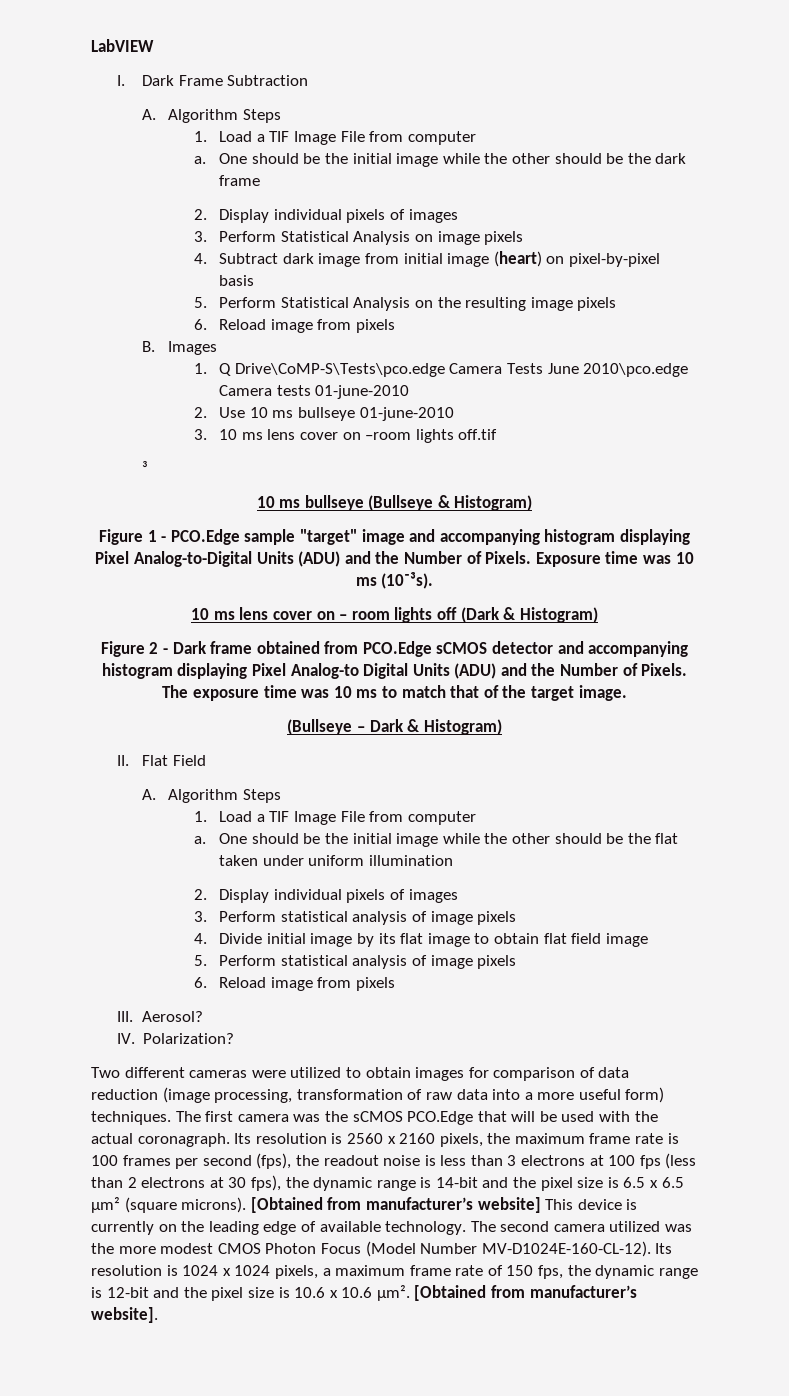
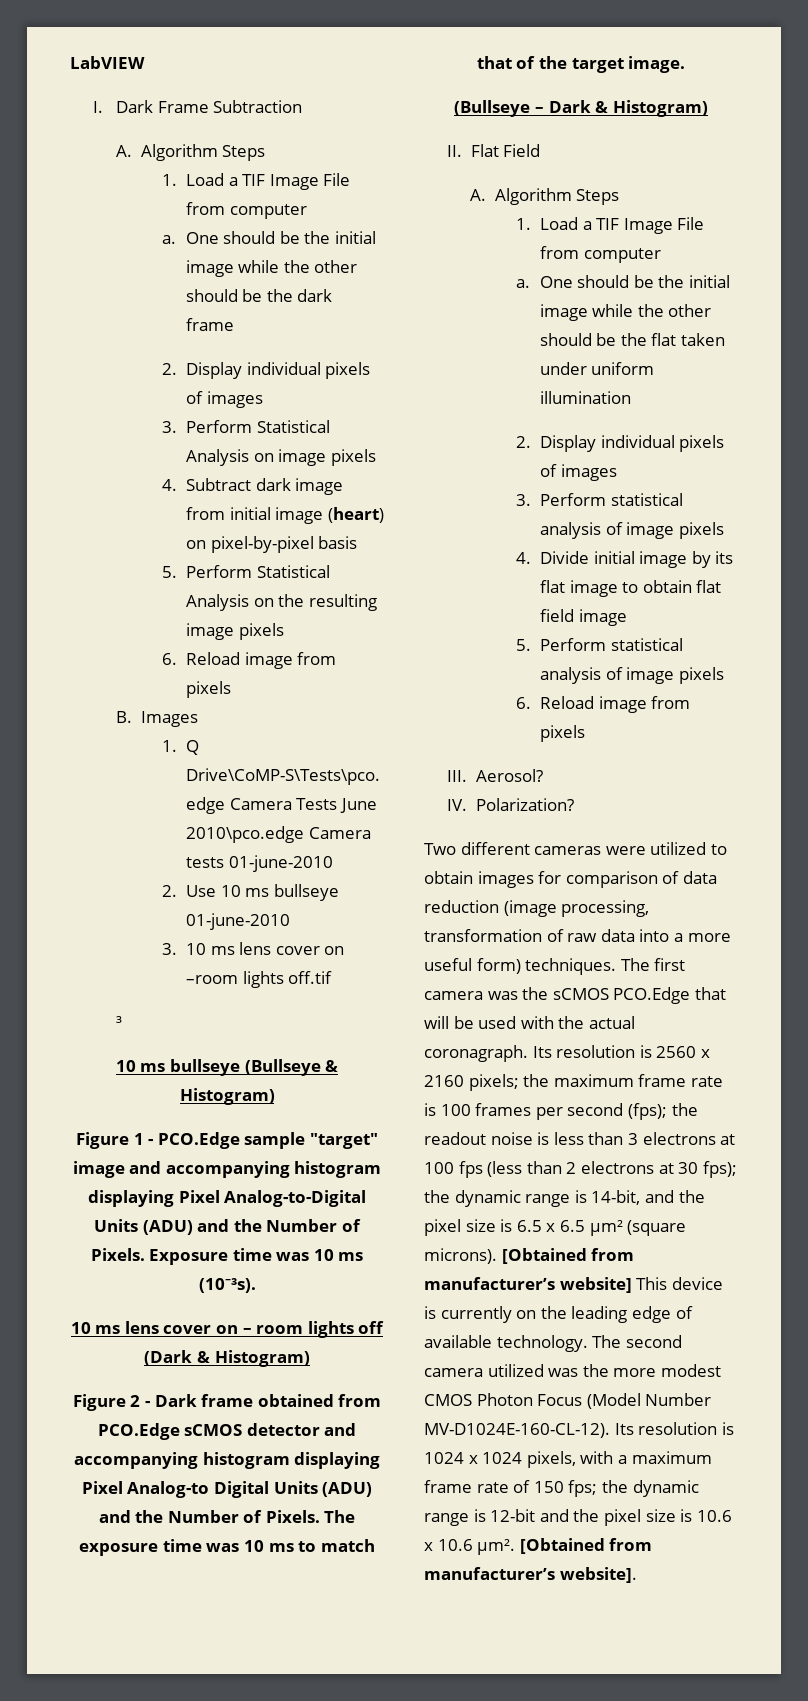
[439,1133,483,1147] pixels, -> [468,1074,519,1091] pixels;
[256,1153,292,1169] (fps), -> [627,1103,667,1120] (fps);
[250,1175,478,1191] fps), the dynamic range is 14-bit -> [702,1161,737,1178] [424,1190,641,1207] fps); the dynamic range is 14-bit,
(318, 1272) none -> [580,1451,614,1464] with
[538,1265,564,1279] fps, -> [568,1480,598,1497] fps;

